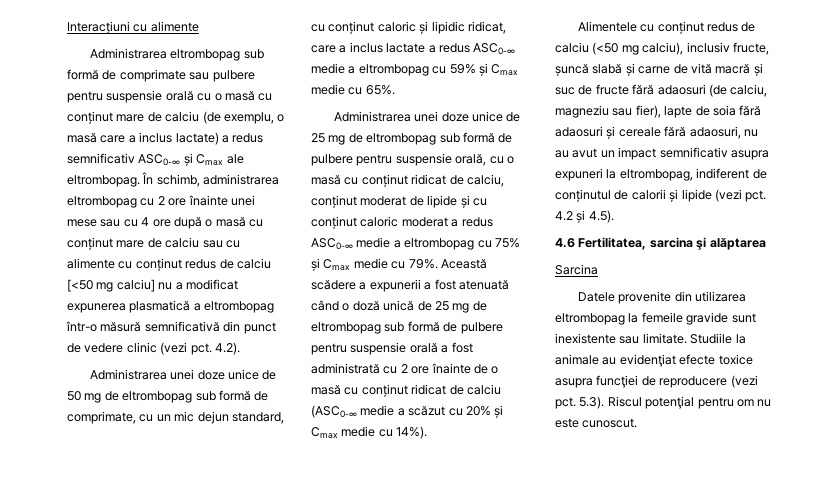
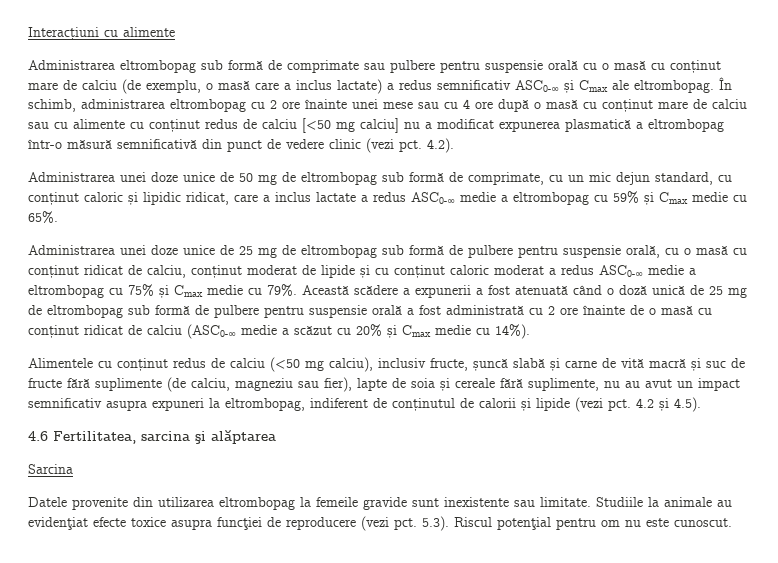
[657,84,706,95] adaosuri -> [95,378,162,391] suplimente
[739,105,762,116] [555,126,603,137] fără adaosuri -> (435, 383) none
[689,126,741,139] adaosuri, -> [528,378,599,391] suplimente,

